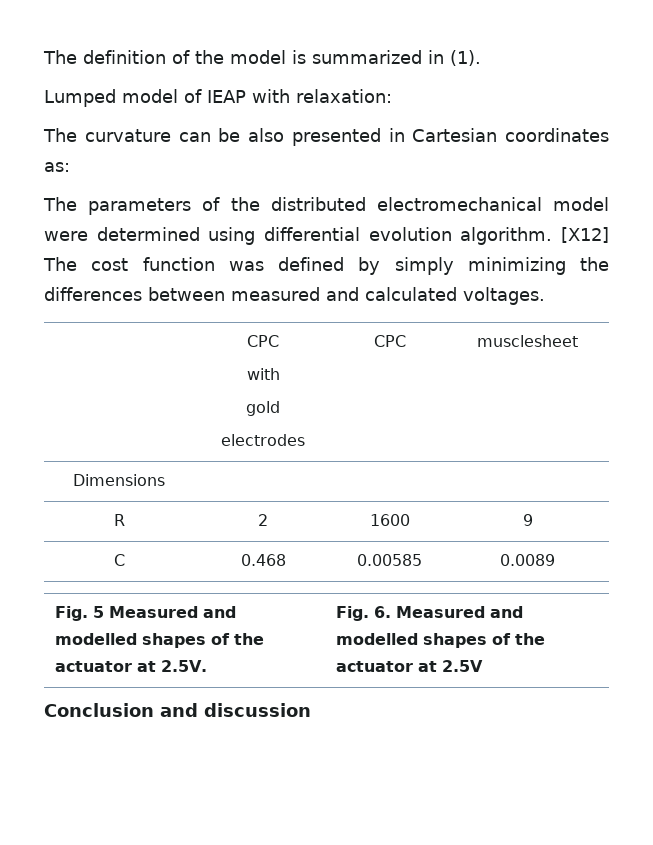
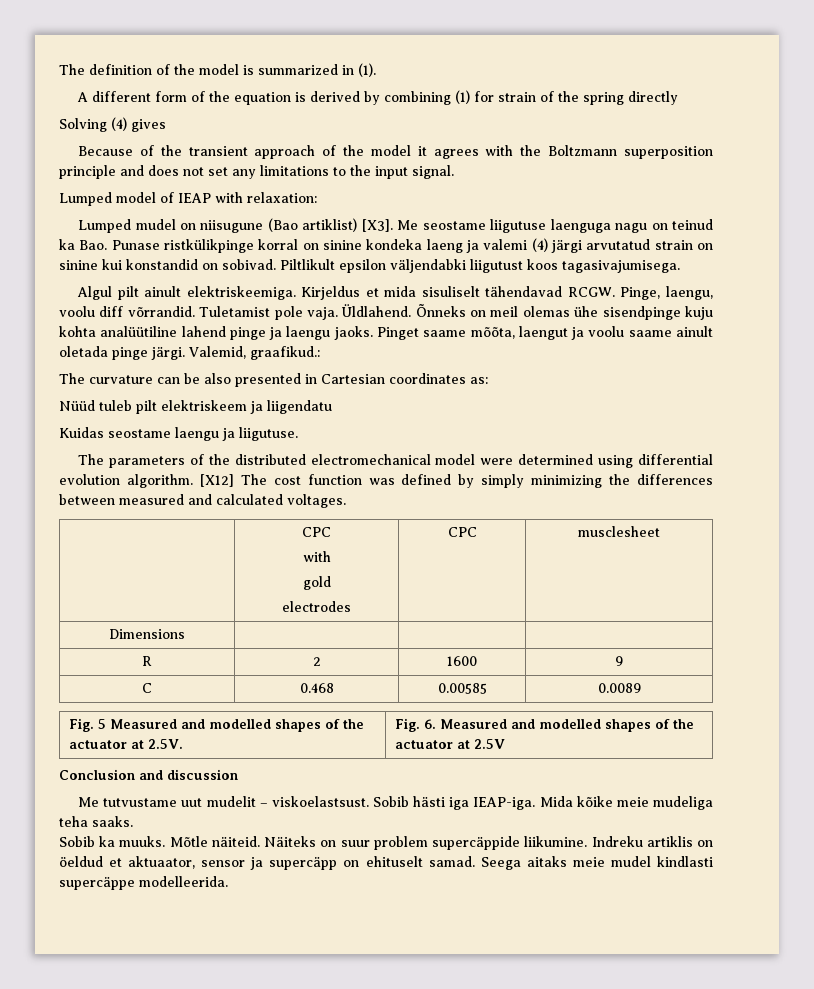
(481, 58) none -> [77,90,679,105] [59,117,166,132] [78,145,713,159] [59,165,454,179] // A different form of the equation is derived by combining (1) for strain of the spring directly // Solving (4) gives // Because of the transient approach of the model it agrees with the Boltzmann superposition principle and does not set any limitations to the input signal.
(392, 96) none -> [78,218,713,233] [59,238,713,253] [59,259,680,273] [77,286,713,300] [59,304,713,320] [59,326,714,340] [59,346,320,360] // Lumped mudel on niisugune (Bao artiklist) [X3]. Me seostame liigutuse laenguga nagu on teinud ka Bao. Punase ristkülikpinge korral on sinine kondeka laeng ja valemi (4) järgi arvutatud strain on sinine kui konstandid on sobivad. Piltlikult epsilon väljendabki liigutust koos tagasivajumisega. // Algul pilt ainult elektriskeemiga. Kirjeldus et mida sisuliselt tähendavad RCGW. Pinge, laengu, voolu diff võrrandid. Tuletamist pole vaja. Üldlahend. Õnneks on meil olemas ühe sisendpinge kuju kohta analüütiline lahend pinge ja laengu jaoks. Pinget saame mõõta, laengut ja voolu saame ainult oletada pinge järgi. Valemid, graafikud.:
(70, 167) none -> [59,400,332,414] [59,427,298,441] // Nüüd tuleb pilt elektriskeem ja liigendatu // Kuidas seostame laengu ja liigutuse.
(311, 710) none -> [78,796,713,810] [59,816,133,827] [59,836,714,850] [59,856,714,870] [59,876,228,890] // Me tutvustame uut mudelit – viskoelastsust. Sobib hästi iga IEAP-iga. Mida kõike meie mudeliga teha saaks. // Sobib ka muuks. Mõtle näiteid. Näiteks on suur problem supercäppide liikumine. Indreku artiklis on öeldud et aktuaator, sensor ja supercäpp on ehituselt samad. Seega aitaks meie mudel kindlasti supercäppe modelleerida.

